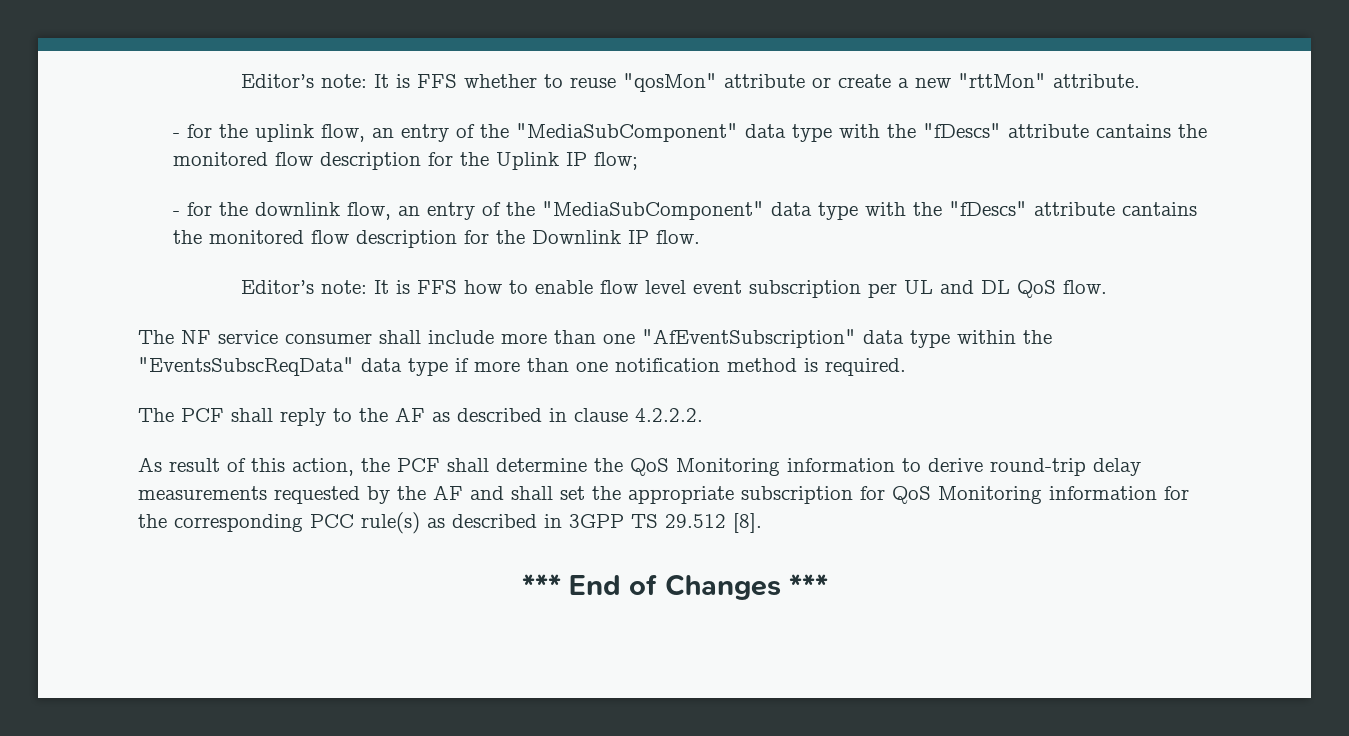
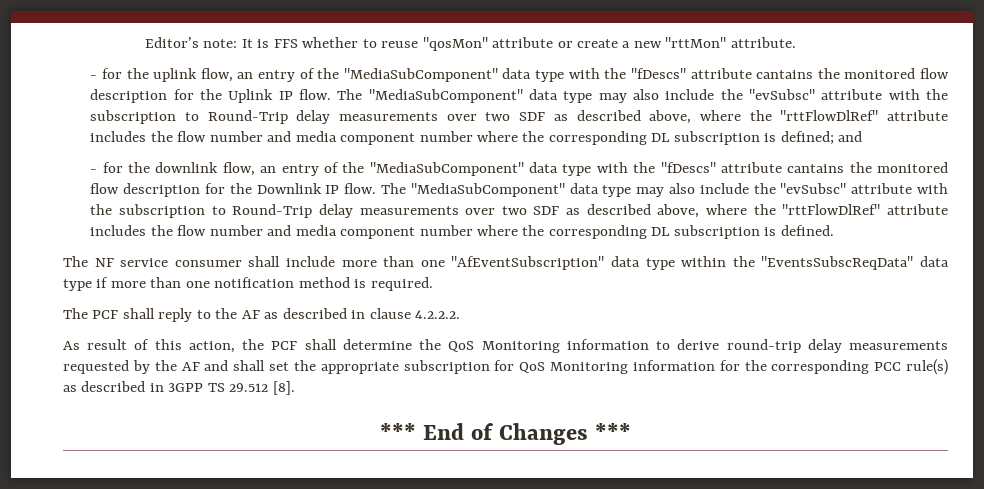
[593,152,638,170] flow; -> [299,89,948,103] [90,110,949,124] [90,131,863,145] flow. The "MediaSubComponent" data type may also include the "evSubsc" attribute with the subscription to Round-Trip delay measurements over two SDF as described above, where the "rttFlowDlRef" attribute includes the flow number and media component number where the corresponding DL subscription is defined; and
[241,280,1108,298] // Editor’s note: It is FFS how to enable flow level event subscription per UL and DL QoS flow. -> [380,183,948,197] [90,204,948,218] [90,225,834,239] The "MediaSubComponent" data type may also include the "evSubsc" attribute with the subscription to Round-Trip delay measurements over two SDF as described above, where the "rttFlowDlRef" attribute includes the flow number and media component number where the corresponding DL subscription is defined.

